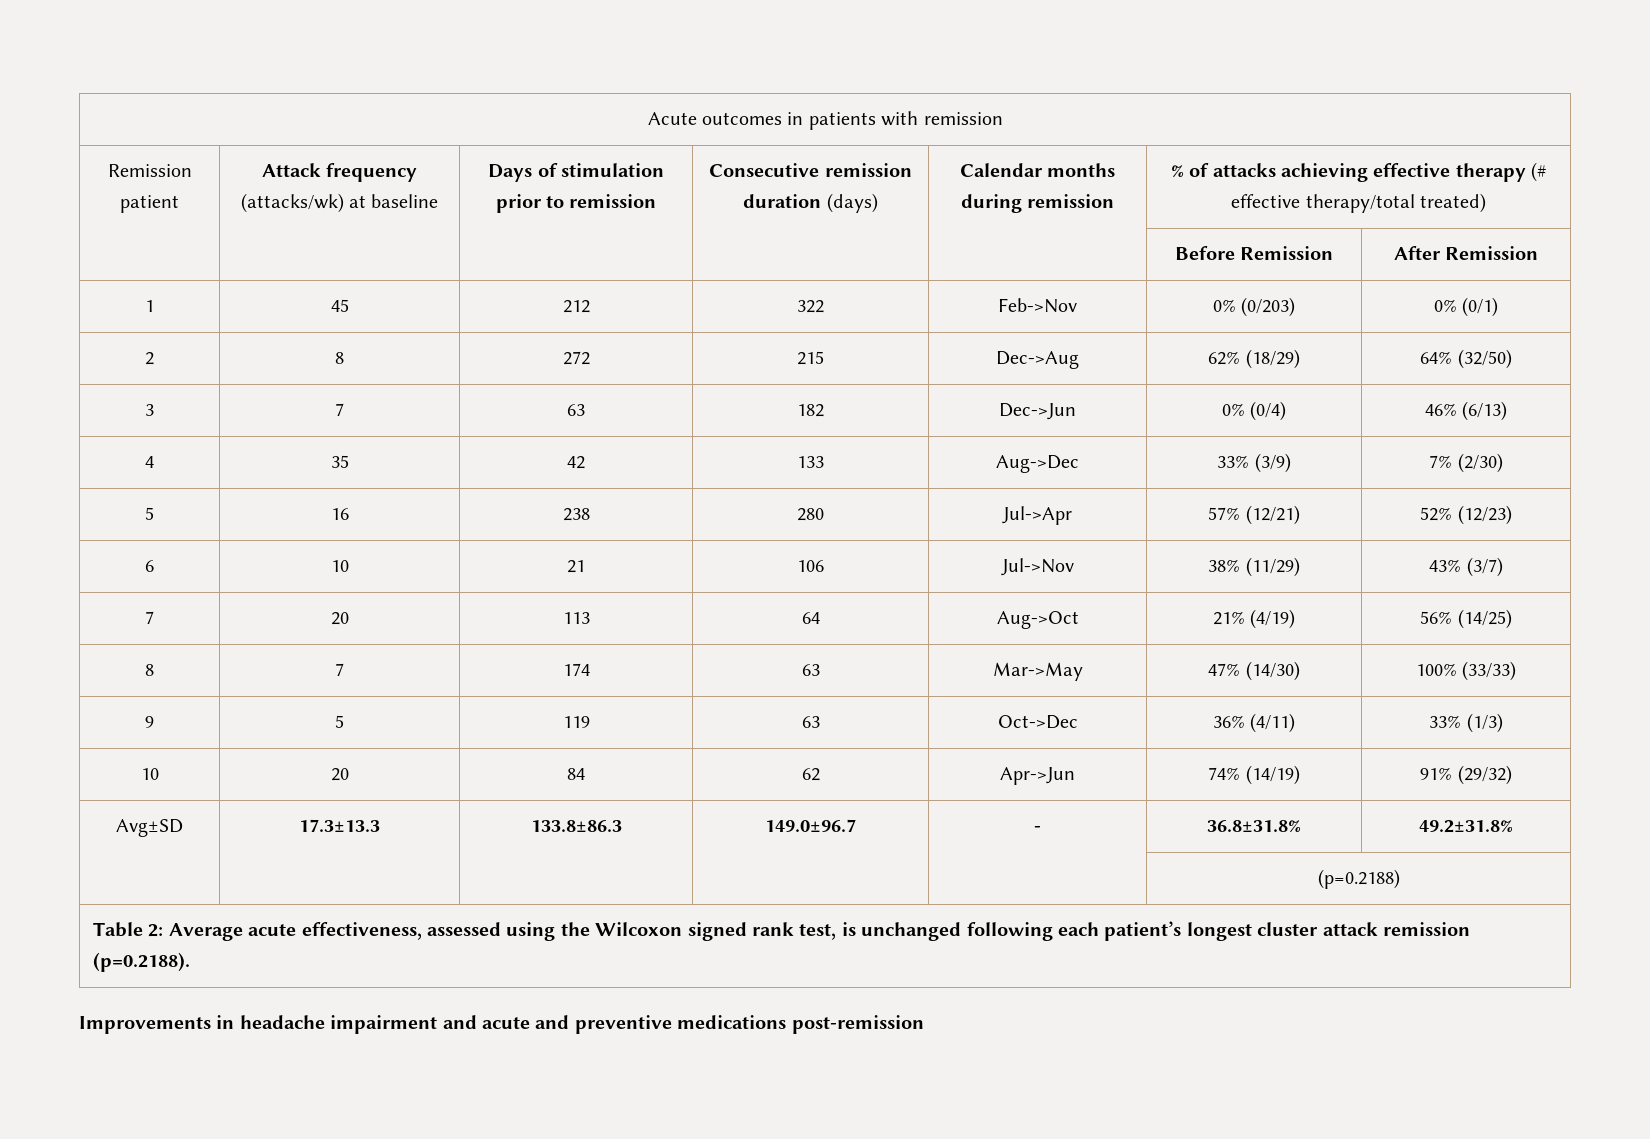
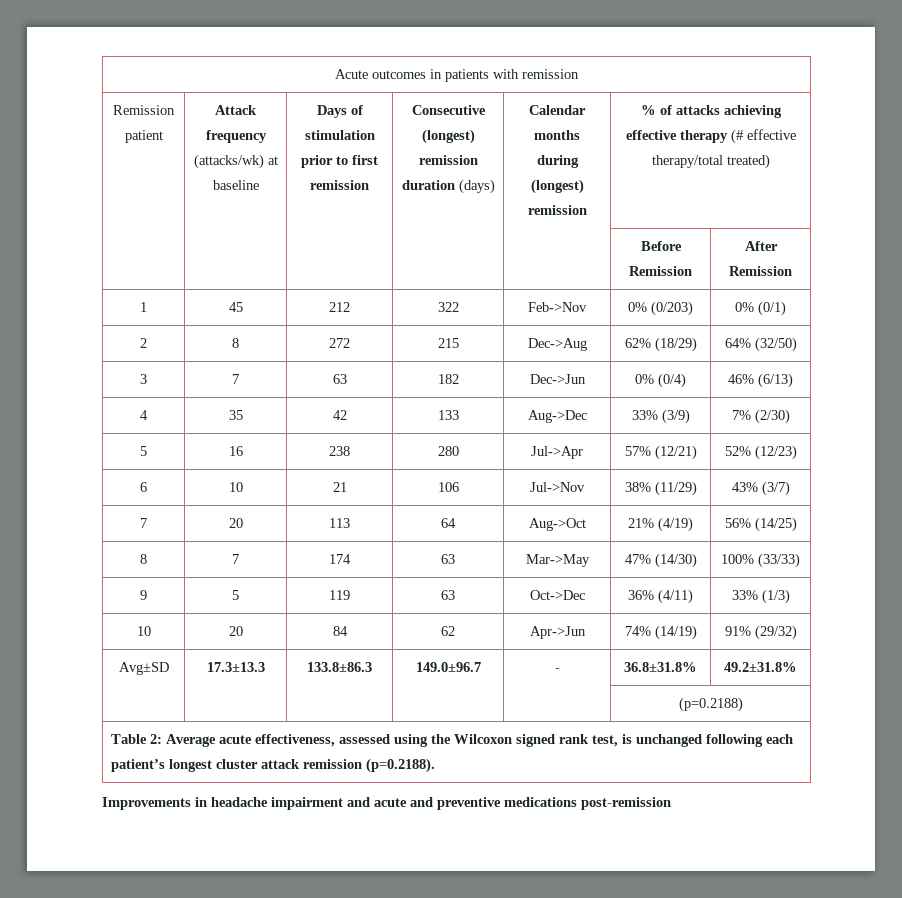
(564, 202) none -> [352,155,378,165] first
(820, 170) none -> [421,129,475,144] (longest)
(1022, 203) none -> [530,179,584,194] (longest)

